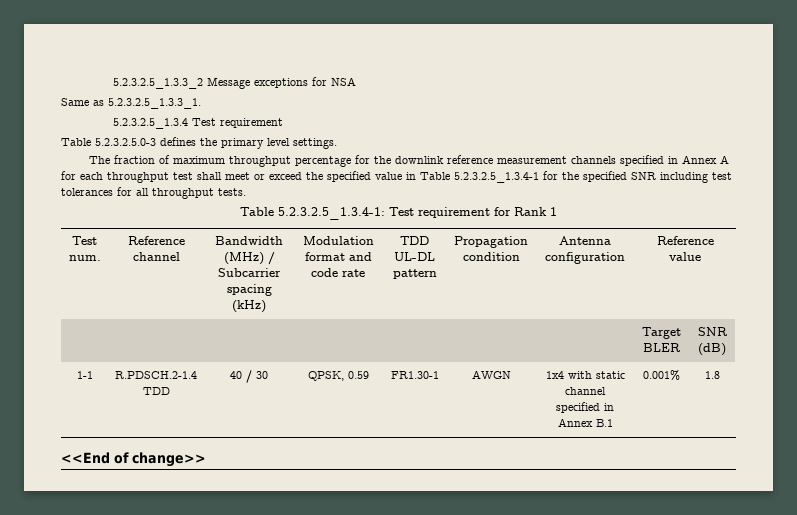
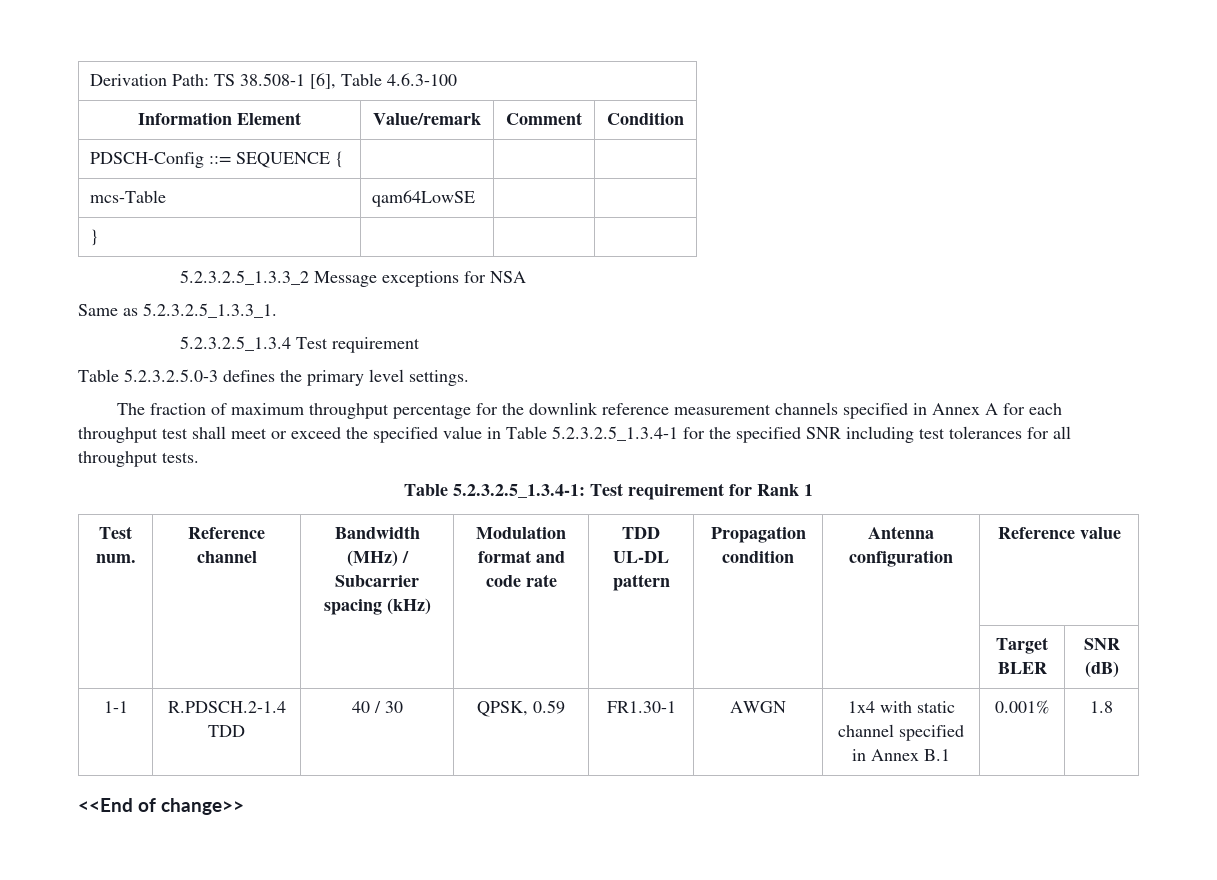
(112, 83) none -> [89,73,457,89] [138,112,301,125] [373,113,481,125] [506,112,582,125] [607,112,684,125] [89,151,344,168] [89,190,166,203] [371,190,475,207] [89,229,99,246] Derivation Path: TS 38.508-1 [6], Table 4.6.3-100 // Information Element | Value/remark | Comment | Condition // PDSCH-Config ::= SEQUENCE { | | | // mcs-Table | qam64LowSE | | // } | | | //

